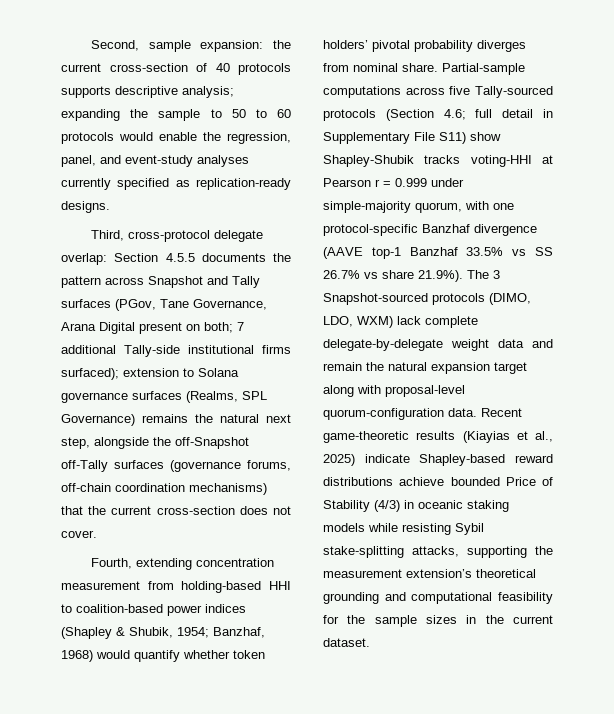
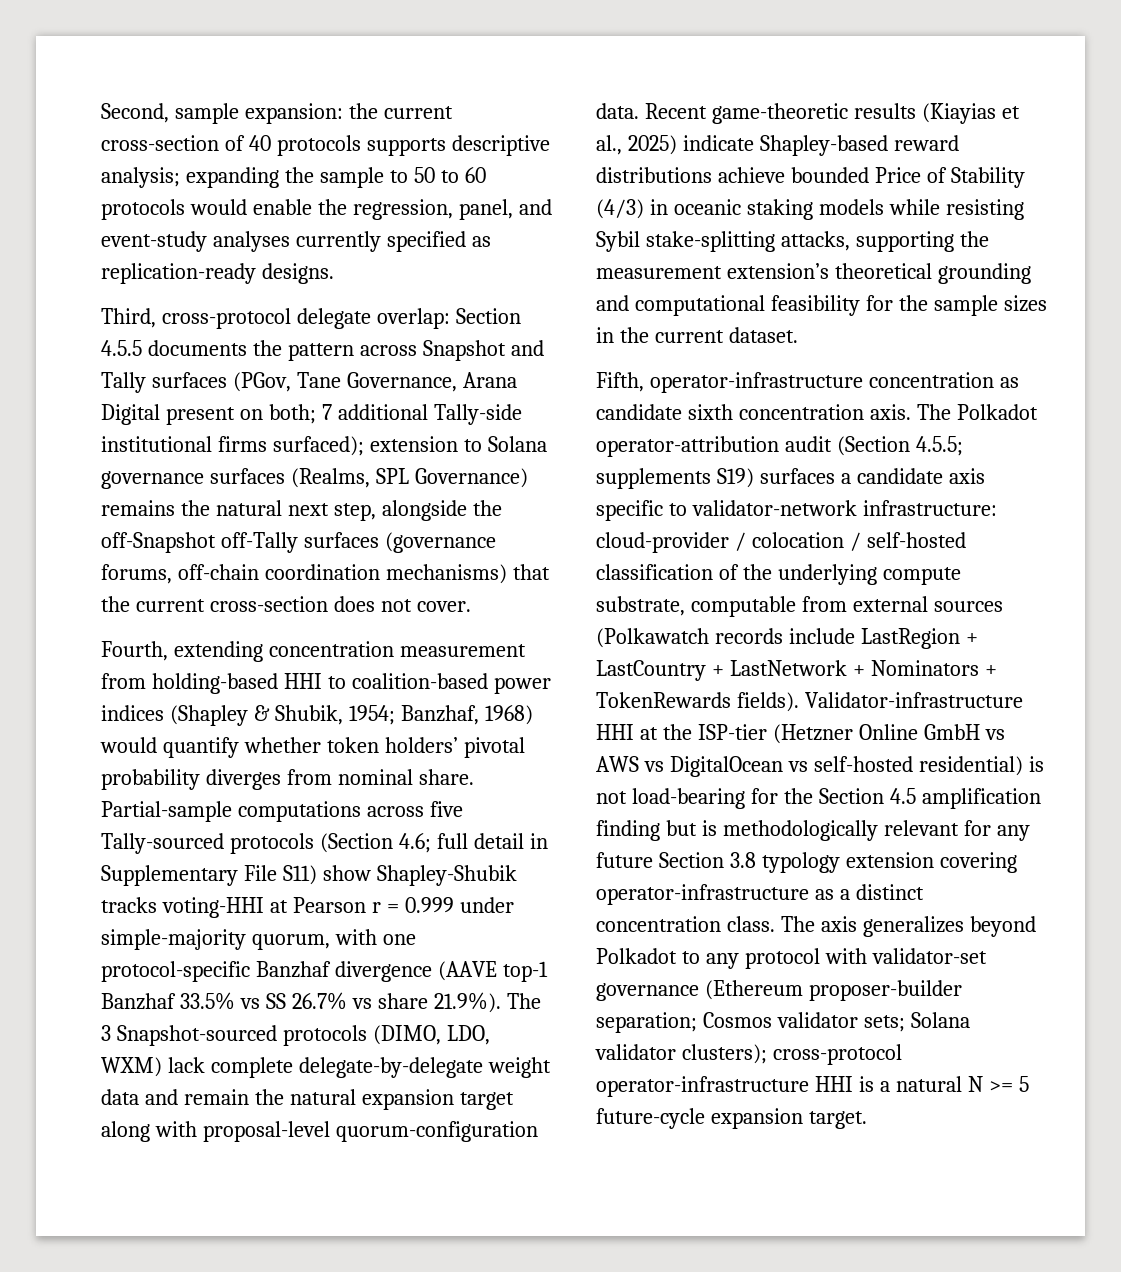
(370, 642) none -> [596,372,1019,393] [596,404,1038,420] [596,436,963,457] [596,468,985,489] [596,500,997,521] [596,532,966,553] [596,564,961,585] [596,596,1003,617] [596,628,978,649] [596,660,997,681] [596,692,1023,712] [596,724,1005,744] [596,756,1044,777] [596,788,1041,809] [596,820,1030,841] [596,852,1017,873] [596,884,924,905] [596,916,1036,937] [596,948,987,969] [596,980,962,1001] [596,1012,970,1033] [595,1044,902,1065] [596,1076,1029,1097] [596,1108,867,1129] // Fifth, operator-infrastructure concentration as candidate sixth concentration axis. The Polkadot operator-attribution audit (Section 4.5.5; supplements S19) surfaces a candidate axis specific to validator-network infrastructure: cloud-provider / colocation / self-hosted classification of the underlying compute substrate, computable from external sources (Polkawatch records include LastRegion + LastCountry + LastNetwork + Nominators + TokenRewards fields). Validator-infrastructure HHI at the ISP-tier (Hetzner Online GmbH vs AWS vs DigitalOcean vs self-hosted residential) is not load-bearing for the Section 4.5 amplification finding but is methodologically relevant for any future Section 3.8 typology extension covering operator-infrastructure as a distinct concentration class. The axis generalizes beyond Polkadot to any protocol with validator-set governance (Ethereum proposer-builder separation; Cosmos validator sets; Solana validator clusters); cross-protocol operator-infrastructure HHI is a natural N >= 5 future-cycle expansion target.

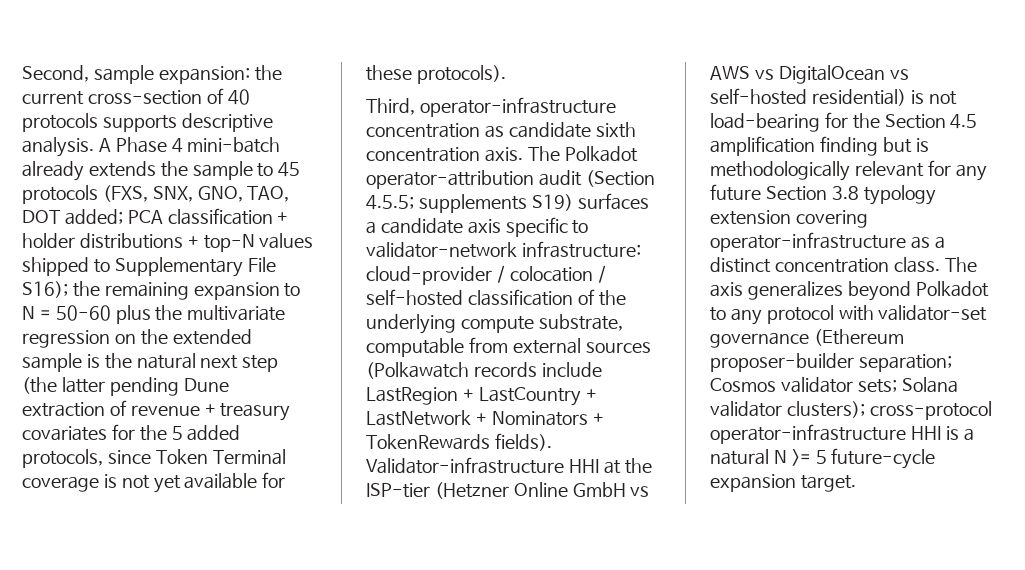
[101,167,486,188] [101,199,552,220] [101,231,491,252] [101,263,334,284] [101,308,521,329] [101,340,544,361] [101,372,517,393] [101,404,522,425] [101,436,547,456] [101,468,528,489] [101,500,502,521] [101,532,496,553] [101,564,550,584] [101,596,471,612] [101,641,526,662] [101,673,551,694] [101,705,533,726] [100,737,525,758] [101,769,474,790] [101,801,463,822] [101,833,548,854] [101,865,517,886] [101,897,514,918] [101,929,416,950] [101,961,548,982] [101,992,541,1013] [101,1025,490,1046] [101,1057,551,1078] [101,1089,514,1110] [101,1121,538,1142] [596,103,1020,124] [596,135,959,156] [596,167,1025,188] [596,199,1024,220] [596,231,989,252] [596,263,1031,284] [596,295,1047,316] [596,327,798,343] [596,372,644,392] analysis; expanding the sample to 50 to 60 protocols would enable the regression, panel, and event-study analyses currently specified as replication-ready designs. // Third, cross-protocol delegate overlap: Section 4.5.5 documents the pattern across Snapshot and Tally surfaces (PGov, Tane Governance, Arana Digital present on both; 7 additional Tally-side institutional firms surfaced); extension to Solana governance surfaces (Realms, SPL Governance) remains the natural next step, alongside the off-Snapshot off-Tally surfaces (governance forums, off-chain coordination mechanisms) that the current cross-section does not cover. // Fourth, extending concentration measurement from holding-based HHI to coalition-based power indices (Shapley & Shubik, 1954; Banzhaf, 1968) would quantify whether token holders’ pivotal probability diverges from nominal share. Partial-sample computations across five Tally-sourced protocols (Section 4.6; full detail in Supplementary File S11) show Shapley-Shubik tracks voting-HHI at Pearson r = 0.999 under simple-majority quorum, with one protocol-specific Banzhaf divergence (AAVE top-1 Banzhaf 33.5% vs SS 26.7% vs share 21.9%). The 3 Snapshot-sourced protocols (DIMO, LDO, WXM) lack complete delegate-by-delegate weight data and remain the natural expansion target along with proposal-level quorum-configuration data. Recent game-theoretic results (Kiayias et al., 2025) indicate Shapley-based reward distributions achieve bounded Price of Stability (4/3) in oceanic staking models while resisting Sybil stake-splitting attacks, supporting the measurement extension’s theoretical grounding and computational feasibility for the sample sizes in the current dataset. // Fifth, -> [22,137,281,157] [22,161,301,181] [22,185,290,204] [22,208,289,225] [22,233,314,252] [22,257,276,277] [22,281,301,300] [22,305,286,324] [22,329,252,348] [22,353,279,372] [22,377,229,396] [22,400,291,421] [22,424,241,441] [22,449,286,468] [22,472,286,493] [366,65,506,84] [366,98,415,115] analysis. A Phase 4 mini-batch already extends the sample to 45 protocols (FXS, SNX, GNO, TAO, DOT added; PCA classification + holder distributions + top-N values shipped to Supplementary File S16); the remaining expansion to N = 50-60 plus the multivariate regression on the extended sample is the natural next step (the latter pending Dune extraction of revenue + treasury covariates for the 5 added protocols, since Token Terminal coverage is not yet available for these protocols). // Third,

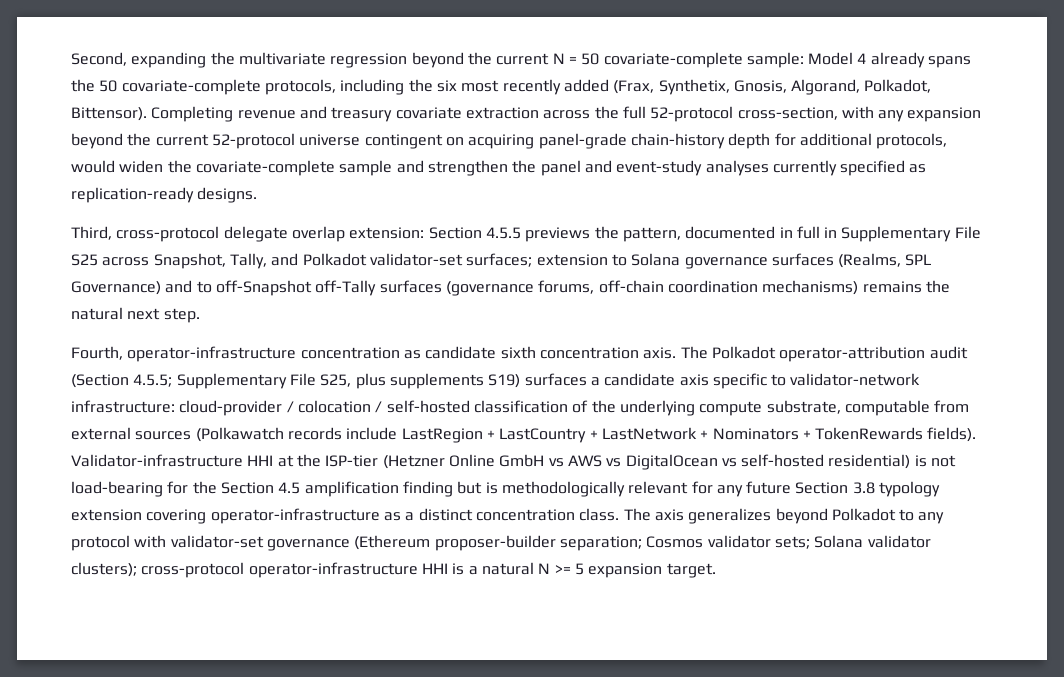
[93,65,282,84] [22,88,250,105] [22,113,273,132] [22,137,281,157] [22,161,301,181] [22,185,290,204] [22,208,289,225] [22,233,314,252] [22,257,276,277] [22,281,301,300] [22,305,286,324] [22,329,252,348] [22,353,279,372] [22,377,229,396] [22,400,291,421] [22,424,241,441] [22,449,286,468] [22,472,286,493] [366,65,506,84] [366,98,415,115] sample expansion: the current cross-section of 40 protocols supports descriptive analysis. A Phase 4 mini-batch already extends the sample to 45 protocols (FXS, SNX, GNO, TAO, DOT added; PCA classification + holder distributions + top-N values shipped to Supplementary File S16); the remaining expansion to N = 50-60 plus the multivariate regression on the extended sample is the natural next step (the latter pending Dune extraction of revenue + treasury covariates for the 5 added protocols, since Token Terminal coverage is not yet available for these protocols). // Third, -> [131,52,972,68] [71,79,932,95] [71,106,982,122] [71,133,948,149] [71,160,927,176] [71,187,258,203] [71,226,981,242] [71,253,932,269] [71,280,950,296] [71,307,200,323] [71,346,123,360] expanding the multivariate regression beyond the current N = 50 covariate-complete sample: Model 4 already spans the 50 covariate-complete protocols, including the six most recently added (Frax, Synthetix, Gnosis, Algorand, Polkadot, Bittensor). Completing revenue and treasury covariate extraction across the full 52-protocol cross-section, with any expansion beyond the current 52-protocol universe contingent on acquiring panel-grade chain-history depth for additional protocols, would widen the covariate-complete sample and strengthen the panel and event-study analyses currently specified as replication-ready designs. // Third, cross-protocol delegate overlap extension: Section 4.5.5 previews the pattern, documented in full in Supplementary File S25 across Snapshot, Tally, and Polkadot validator-set surfaces; extension to Solana governance surfaces (Realms, SPL Governance) and to off-Snapshot off-Tally surfaces (governance forums, off-chain coordination mechanisms) remains the natural next step. // Fourth,
(414, 202) none -> [176,373,386,389] Supplementary File S25, plus
[831,448,936,469] future-cycle -> (584, 569) none

